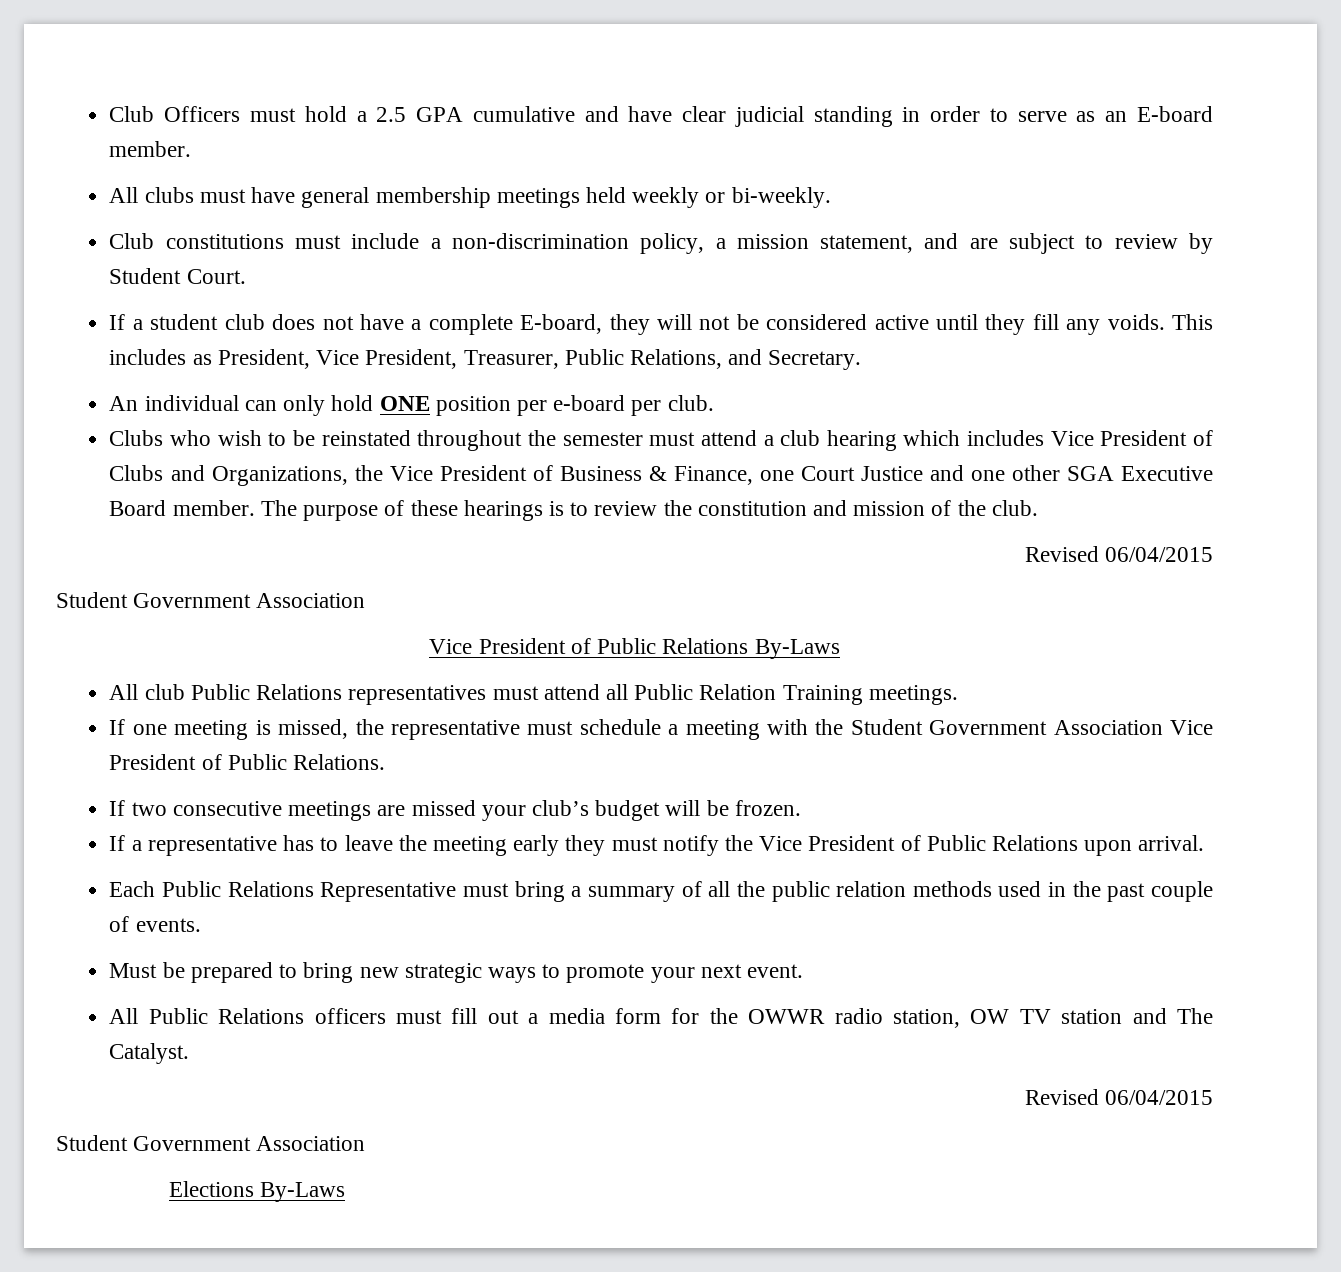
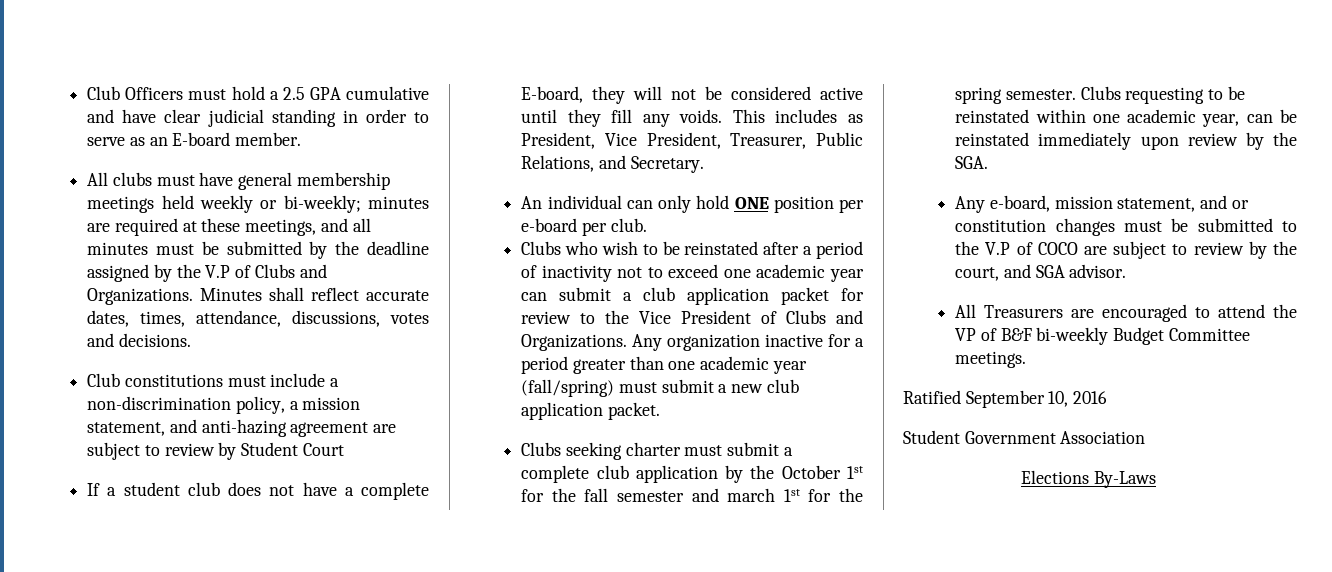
[731,187,831,208] bi-weekly. -> [283,195,429,213] [87,218,371,236] [87,241,429,259] [87,264,327,282] [87,287,429,305] [87,310,430,327] [87,333,191,347] bi-weekly; minutes are required at these meetings, and all minutes must be submitted by the deadline assigned by the V.P of Clubs and Organizations. Minutes shall reflect accurate dates, times, attendance, discussions, votes and decisions.
(959, 241) none -> [201,419,369,437] anti-hazing agreement
[186,269,246,284] Court. -> [302,443,344,456] Court
[417,430,1045,451] throughout the semester must attend a club hearing which includes -> [763,241,863,259] [521,264,864,282] [521,287,864,305] [521,310,630,324] after a period of inactivity not to exceed one academic year can submit a club application packet for review to the
[211,465,1213,486] [109,500,1038,521] [1024,546,1213,562] [56,592,366,608] [429,638,840,659] [109,684,958,705] [109,719,1213,740] [109,754,386,770] [109,800,801,821] [109,835,1205,856] [109,881,1213,902] [109,916,201,932] [109,962,803,983] [109,1008,1213,1028] [109,1043,190,1064] [1024,1089,1213,1105] Organizations, the Vice President of Business & Finance, one Court Justice and one other SGA Executive Board member. The purpose of these hearings is to review the constitution and mission of the club. // Revised 06/04/2015 // Student Government Association // Vice President of Public Relations By-Laws // All club Public Relations representatives must attend all Public Relation Training meetings. // If one meeting is missed, the representative must schedule a meeting with the Student Government Association Vice President of Public Relations. // If two consecutive meetings are missed your club’s budget will be frozen. // If a representative has to leave the meeting early they must notify the Vice President of Public Relations upon arrival. // Each Public Relations Representative must bring a summary of all the public relation methods used in the past couple of events. // Must be prepared to bring new strategic ways to promote your next event. // All Public Relations officers must fill out a media form for the OWWR radio station, OW TV station and The Catalyst. // Revised 06/04/2015 -> [521,334,864,351] [521,356,807,374] [521,379,799,397] [521,402,660,420] [521,442,793,460] [521,465,863,483] [521,488,863,502] [955,86,1245,104] [955,109,1297,127] [955,132,1297,150] [955,156,989,169] [955,195,1249,213] [955,218,1297,236] [955,241,1297,259] [955,264,1127,281] [955,304,1297,322] [955,327,1250,345] [955,351,1027,368] [903,390,1108,408] Organizations. Any organization inactive for a period greater than one academic year (fall/spring) must submit a new club application packet. // Clubs seeking charter must submit a complete club application by the October 1st for the fall semester and march 1st for the spring semester. Clubs requesting to be reinstated within one academic year, can be reinstated immediately upon review by the SGA. // Any e-board, mission statement, and or constitution changes must be submitted to the V.P of COCO are subject to review by the court, and SGA advisor. // All Treasurers are encouraged to attend the VP of B&F bi-weekly Budget Committee meetings. // Ratified September 10, 2016

